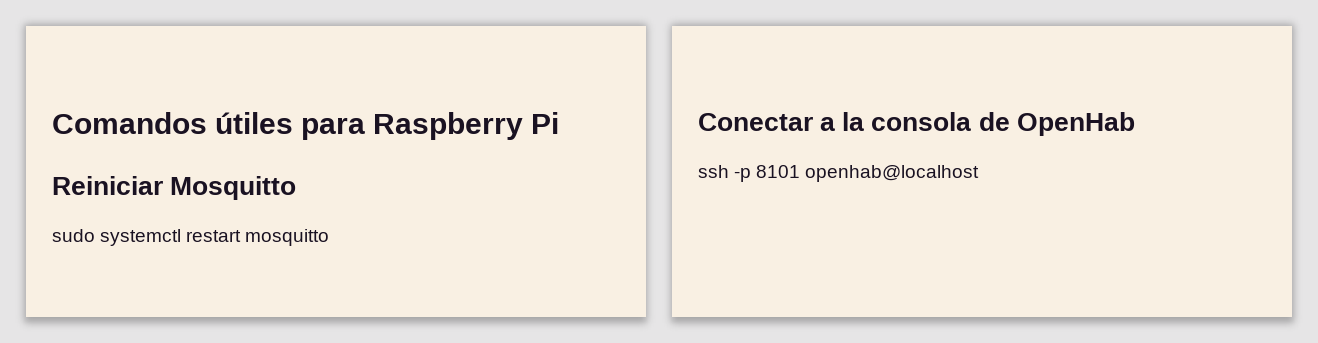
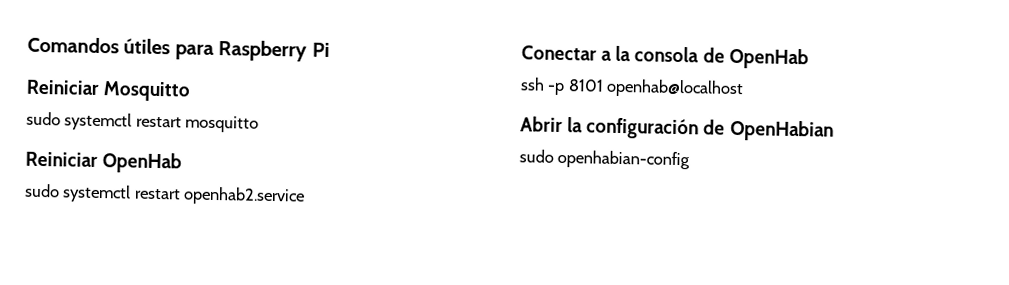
(330, 237) none -> [25,151,183,174] [24,183,306,206] // Reiniciar OpenHab // sudo systemctl restart openhab2.service
(980, 173) none -> [520,116,834,142] [519,149,691,170] // Abrir la configuración de OpenHabian // sudo openhabian-config

